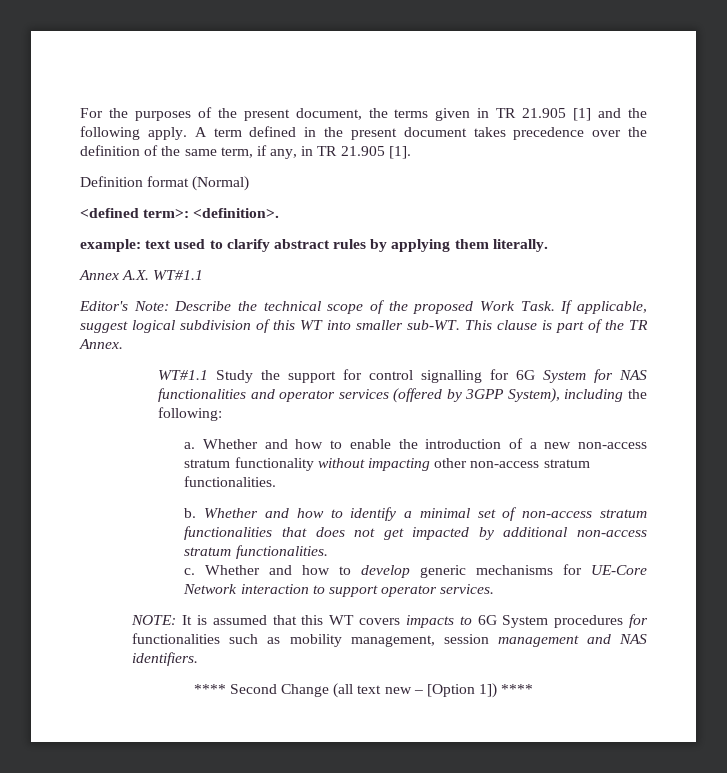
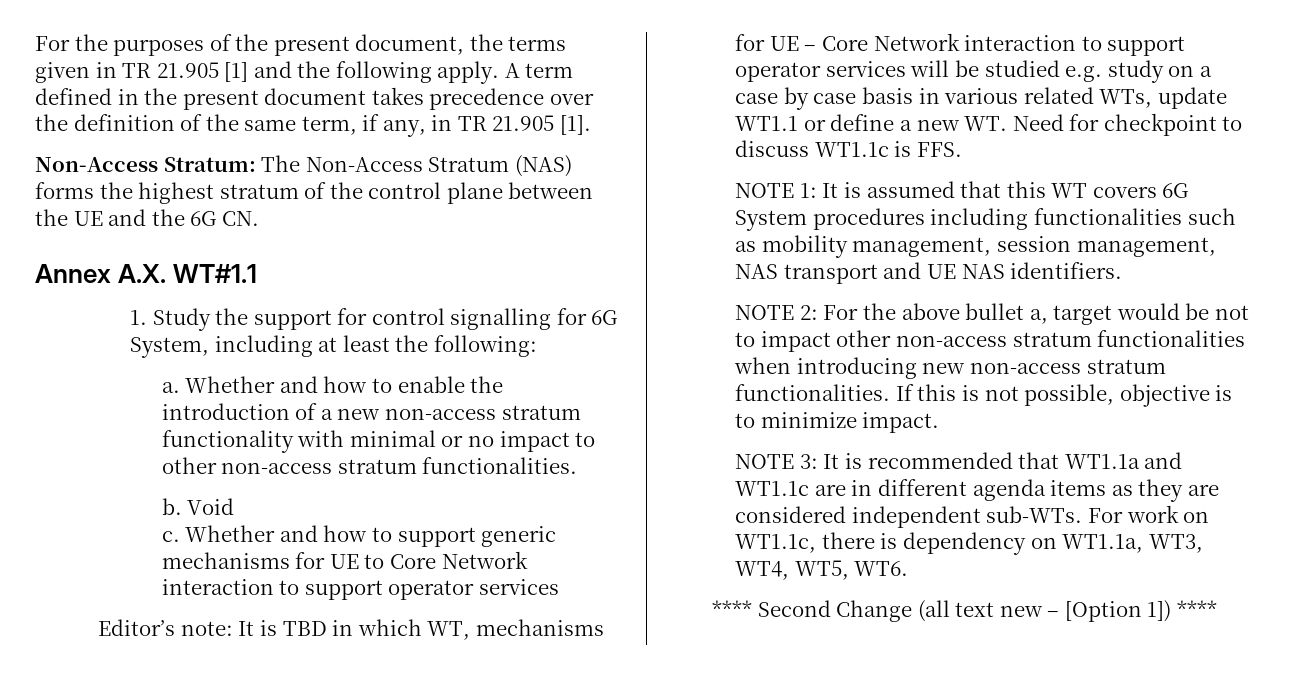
[80,176,250,191] [80,208,280,218] [80,239,548,252] [79,270,204,280] [79,300,647,314] [80,319,648,333] [79,339,123,349] [158,370,209,380] Definition format (Normal) // <defined term>: <definition>. // example: text used to clarify abstract rules by applying them literally. // Annex A.X. WT#1.1 // Editor's Note: Describe the technical scope of the proposed Work Task. If applicable, suggest logical subdivision of this WT into smaller sub-WT. This clause is part of the TR Annex. // WT#1.1 -> [35,155,572,177] [35,182,594,204] [35,209,259,226] [35,264,258,283] [130,310,148,325] Non-Access Stratum: The Non-Access Stratum (NAS) forms the highest stratum of the control plane between the UE and the 6G CN. // Annex A.X. WT#1.1 // 1.
[543,369,647,383] [158,388,624,403] System for NAS functionalities and operator services (offered by 3GPP System), including -> [130,335,390,358] System, including at least
[317,458,430,471] without impacting -> [297,430,596,452] with minimal or no impact to
[204,507,647,521] [184,526,647,540] [184,545,328,559] Whether and how to identify a minimal set of non-access stratum functionalities that does not get impacted by additional non-access stratum functionalities. -> [187,498,235,515] Void
[361,565,411,578] develop -> [397,527,476,547] support
[591,565,648,575] [183,584,495,597] [131,615,177,625] UE-Core Network interaction to support operator services. // NOTE: -> [329,551,528,569] [161,579,559,600] [98,619,604,640] [735,33,1186,56] [735,60,1212,83] [735,87,1227,110] [735,113,1243,136] [735,140,963,157] [735,183,817,198] UE to Core Network interaction to support operator services // Editor’s note: It is TBD in which WT, mechanisms for UE – Core Network interaction to support operator services will be studied e.g. study on a case by case basis in various related WTs, update WT1.1 or define a new WT. Need for checkpoint to discuss WT1.1c is FFS. // NOTE 1:
[405,615,472,628] impacts to -> (1157, 192) none
[628,614,648,628] for -> [930,208,1029,230] including
[497,634,647,647] [132,652,199,666] management and NAS identifiers. -> [1076,237,1216,257] [735,262,1123,284] [735,303,1249,325] [735,330,1246,352] [734,357,1166,379] [735,384,1233,407] [735,412,940,433] [735,452,1183,469] [735,479,1219,502] [735,505,1210,528] [735,532,1203,555] [735,560,909,580] management, NAS transport and UE NAS identifiers. // NOTE 2: For the above bullet a, target would be not to impact other non-access stratum functionalities when introducing new non-access stratum functionalities. If this is not possible, objective is to minimize impact. // NOTE 3: It is recommended that WT1.1a and WT1.1c are in different agenda items as they are considered independent sub-WTs. For work on WT1.1c, there is dependency on WT1.1a, WT3, WT4, WT5, WT6.

